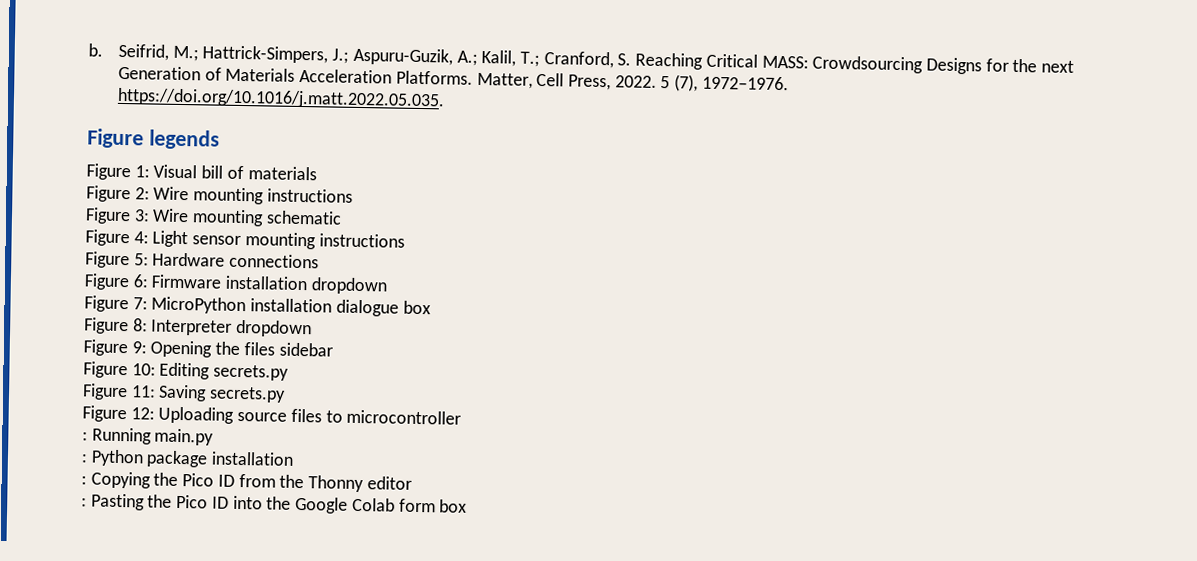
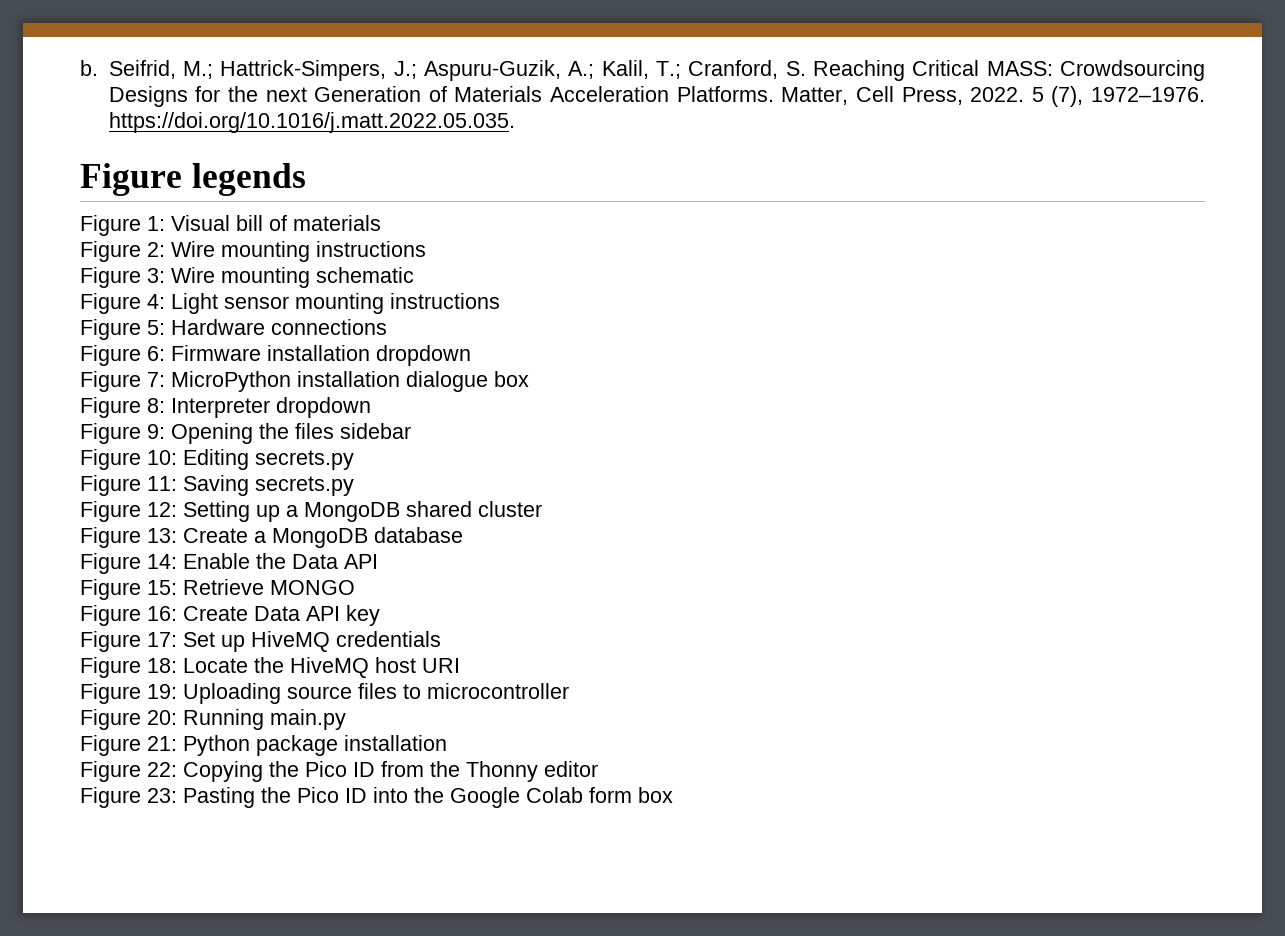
(155, 413) none -> [183,501,542,522] [80,527,463,548] [80,553,378,574] [80,579,355,600] [80,605,380,626] [80,631,441,652] [80,657,460,678] [80,683,177,704] Setting up a MongoDB shared cluster // Figure 13: Create a MongoDB database // Figure 14: Enable the Data API // Figure 15: Retrieve MONGO // Figure 16: Create Data API key // Figure 17: Set up HiveMQ credentials // Figure 18: Locate the HiveMQ host URI // Figure 19:
[82,431,88,441] : -> [80,709,177,730] Figure 20:
[81,453,88,463] : -> [80,735,177,756] Figure 21:
[81,475,87,485] : -> [80,761,177,782] Figure 22:
[81,497,87,507] : -> [80,787,177,808] Figure 23:

